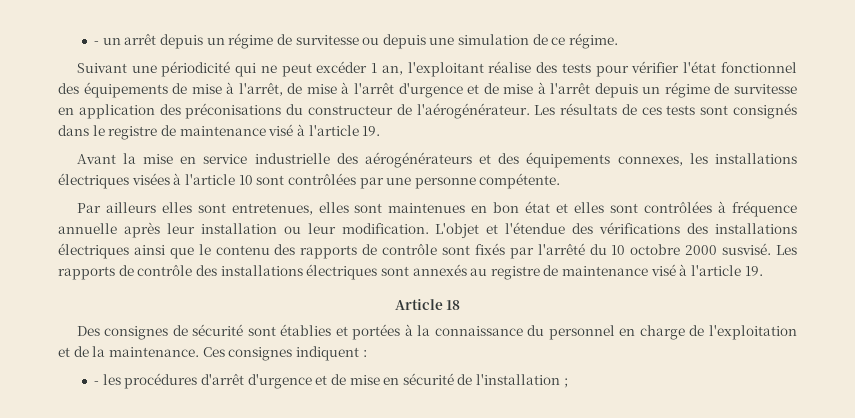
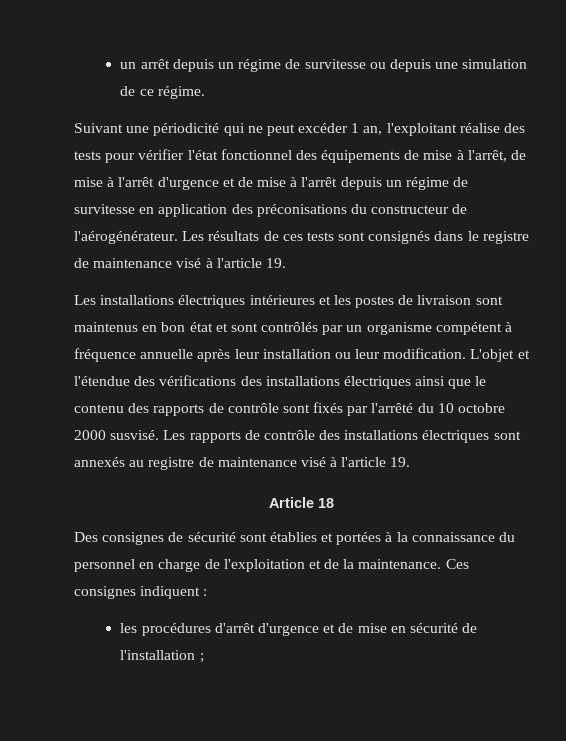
[93,41,99,45] - -> (120, 65) none
[76,152,797,168] [58,173,561,189] [76,201,713,215] Avant la mise en service industrielle des aérogénérateurs et des équipements connexes, les installations électriques visées à l'article 10 sont contrôlées par une personne compétente. // Par ailleurs elles sont entretenues, elles sont maintenues en bon état et elles sont contrôlées -> [74,295,503,308] [74,322,502,335] Les installations électriques intérieures et les postes de livraison sont maintenus en bon état et sont contrôlés par un organisme compétent
[93,381,99,385] - -> (208, 592) none

